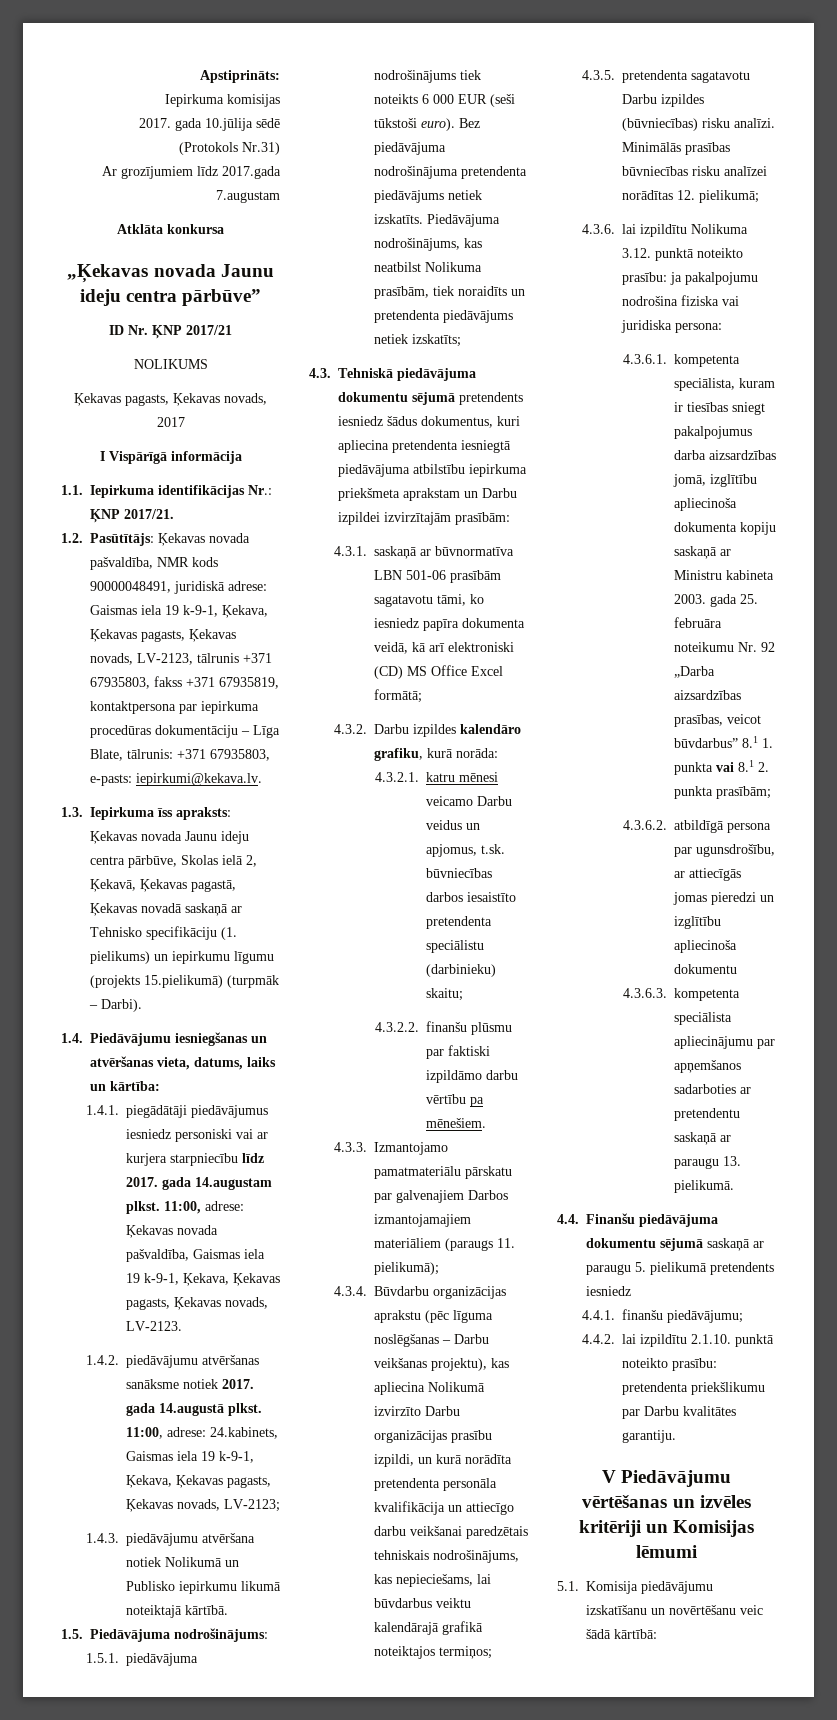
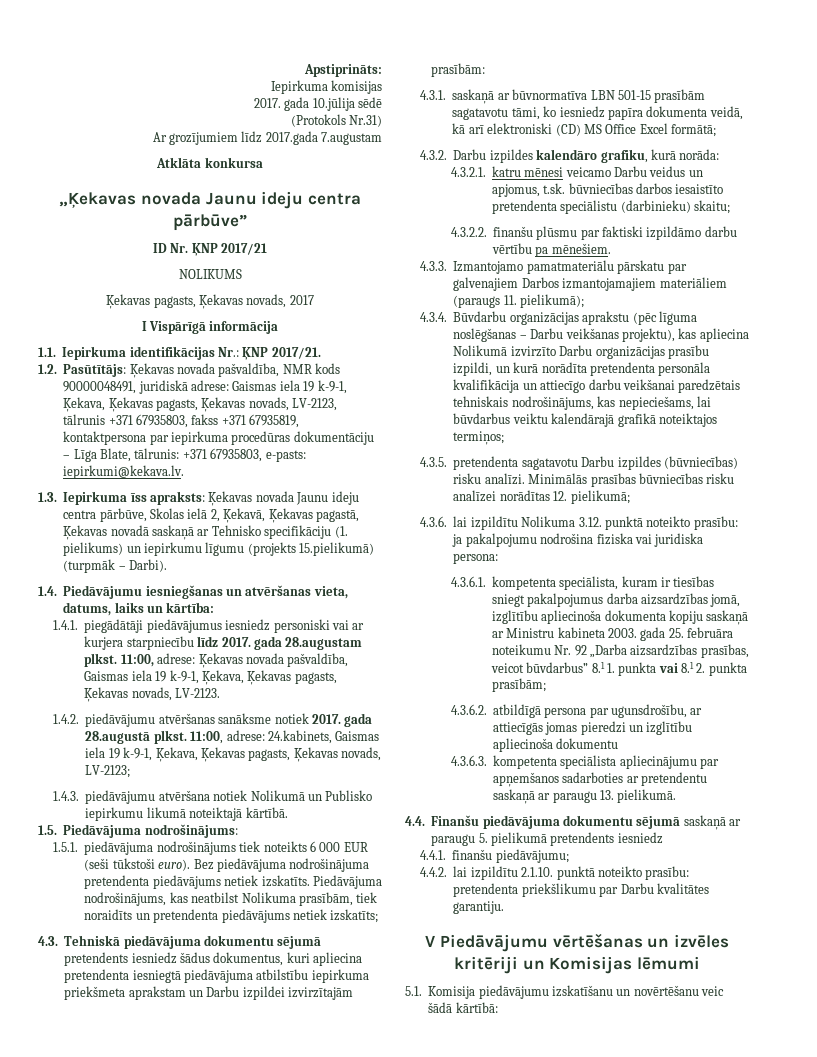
[194,1177,272,1190] 14.augustam -> [285,637,363,650] 28.augustam
[158,1403,224,1416] 14.augustā -> [85,731,151,744] 28.augustā
[405,570,446,580] 501-06 -> [617,90,651,100] 501-15

